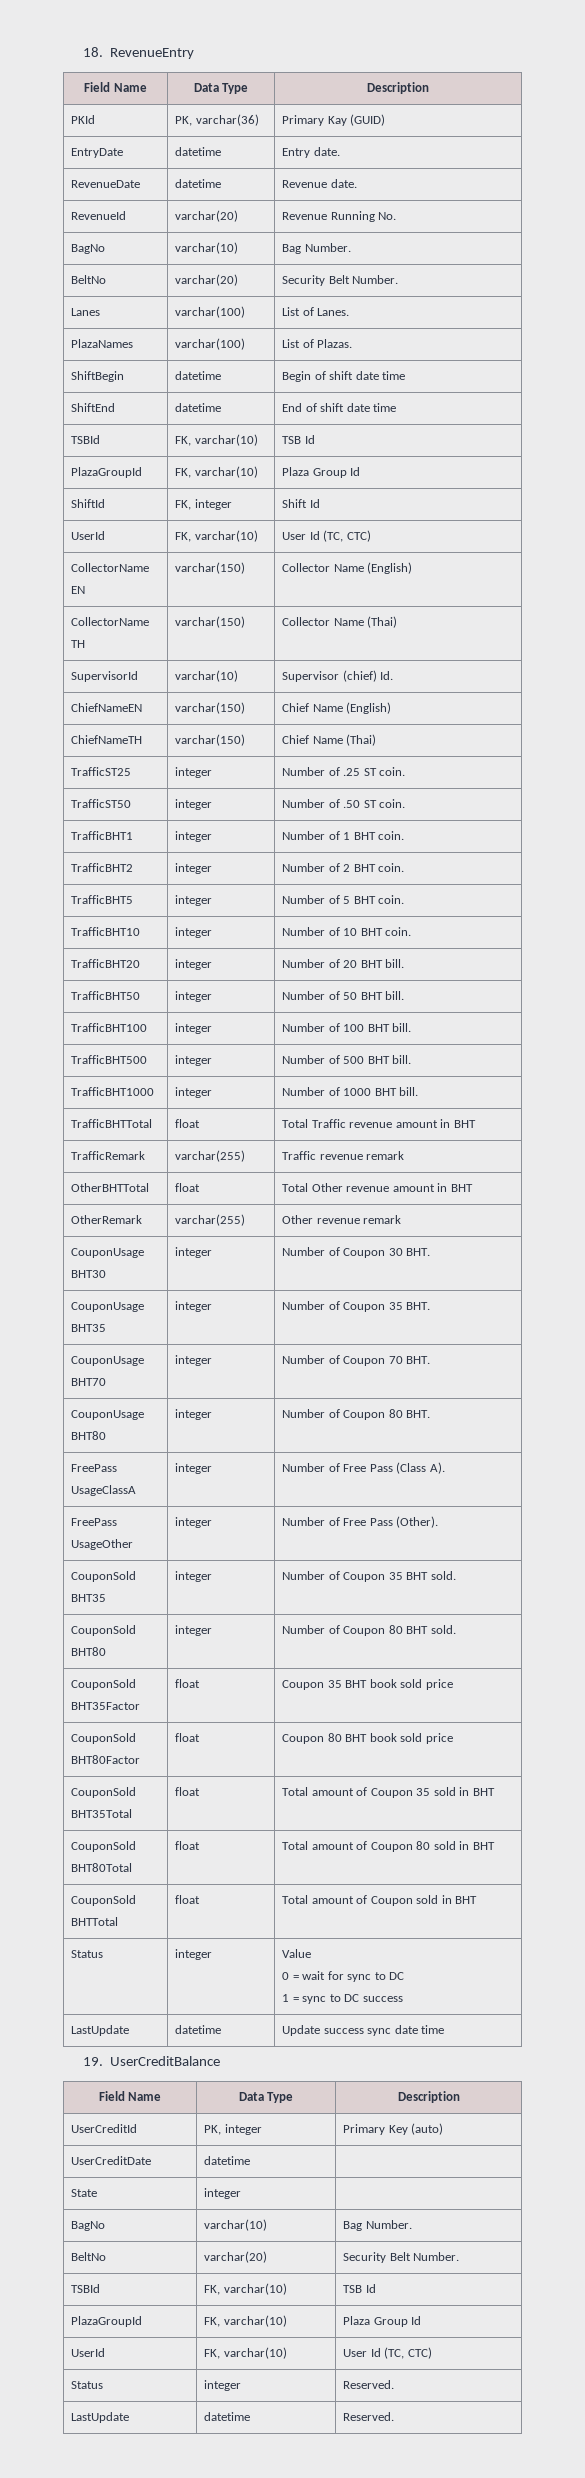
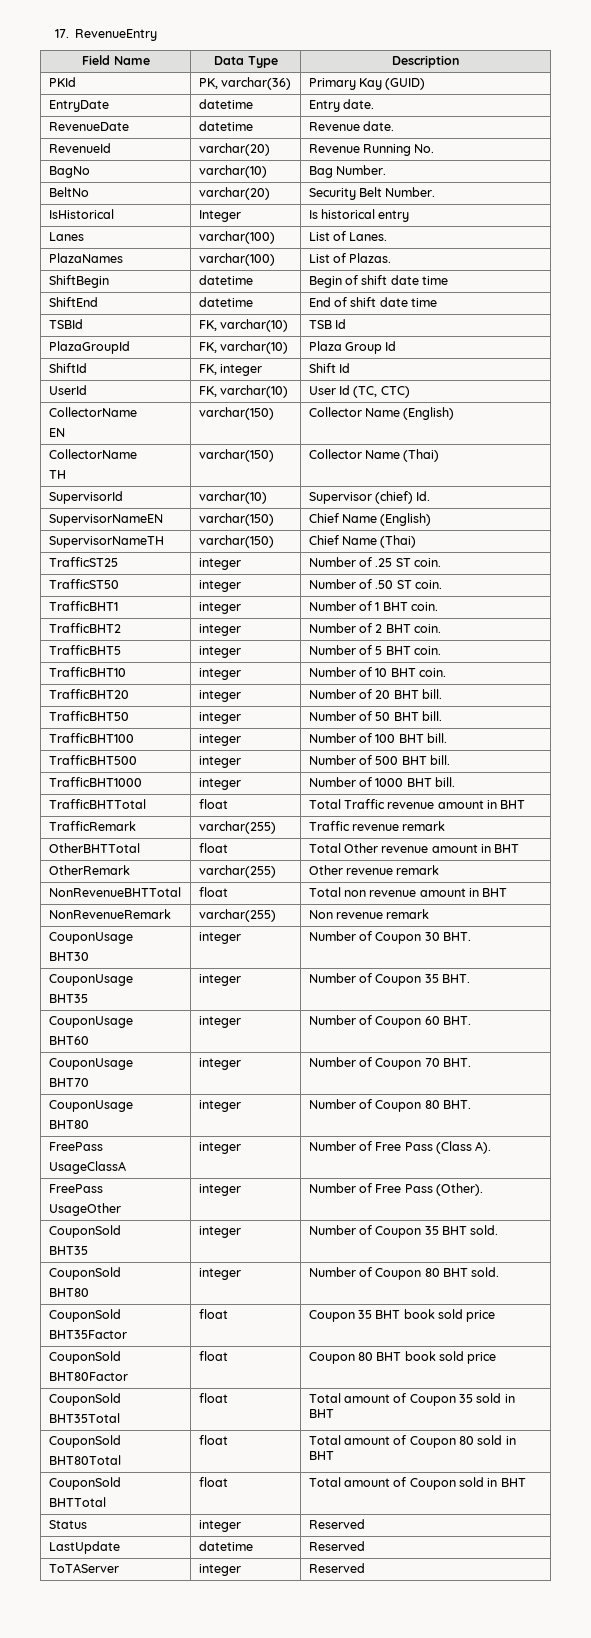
[82,47,103,57] 18. -> [54,29,69,38] 17.
(399, 279) none -> [48,209,114,219] [198,210,241,222] [308,209,410,222] // IsHistorical | Integer | Is historical entry
[71,703,143,712] ChiefNameEN -> [48,514,163,526] SupervisorNameEN
[71,735,143,744] ChiefNameTH -> [48,536,164,548] SupervisorNameTH
(402, 1219) none -> [48,887,181,897] [198,887,228,897] [308,887,508,897] [48,909,171,919] [198,909,276,922] [308,909,430,919] // NonRevenueBHTTotal | float | Total non revenue amount in BHT // NonRevenueRemark | varchar(255) | Non revenue remark
(145, 1361) none -> [48,1036,89,1045] [198,1016,241,1028] [308,1015,472,1028] [48,1058,133,1070] // BHT60 | integer | Number of Coupon 60 BHT. // CouponUsage
[282,1949,312,1958] [282,1971,405,1982] [282,1994,403,2004] [71,2025,130,2036] [175,2025,222,2034] [282,2025,445,2036] [82,2056,220,2066] [98,2091,162,2101] [238,2092,294,2103] [397,2091,460,2103] [71,2124,138,2133] [204,2124,262,2135] [343,2123,444,2135] [71,2156,152,2165] [204,2156,251,2165] [71,2189,98,2197] [204,2188,242,2199] [71,2221,106,2231] [204,2219,268,2231] [343,2220,412,2231] [71,2252,107,2261] [204,2251,268,2263] [343,2252,460,2263] [71,2284,101,2293] [204,2283,287,2295] [343,2284,376,2293] [71,2316,143,2327] [204,2315,287,2327] [343,2316,422,2327] [71,2348,106,2357] [204,2347,287,2359] [343,2347,432,2359] [71,2381,104,2389] [204,2380,242,2391] [343,2380,395,2389] [71,2412,130,2423] [204,2412,251,2421] [343,2412,395,2421] Value // 0 = wait for sync to DC // 1 = sync to DC success // LastUpdate | datetime | Update success sync date time // 19. UserCreditBalance // Field Name | Data Type | Description // UserCreditId | PK, integer | Primary Key (auto) // UserCreditDate | datetime | // State | integer | // BagNo | varchar(10) | Bag Number. // BeltNo | varchar(20) | Security Belt Number. // TSBId | FK, varchar(10) | TSB Id // PlazaGroupId | FK, varchar(10) | Plaza Group Id // UserId | FK, varchar(10) | User Id (TC, CTC) // Status | integer | Reserved. // LastUpdate | datetime | Reserved. -> [308,1519,365,1529] [48,1541,120,1554] [198,1541,253,1551] [308,1541,365,1551] [48,1563,119,1573] [198,1564,241,1576] [308,1563,365,1573] Reserved // LastUpdate | datetime | Reserved // ToTAServer | integer | Reserved

